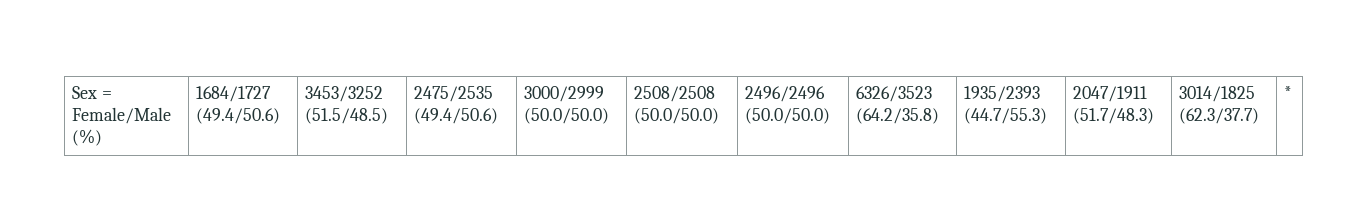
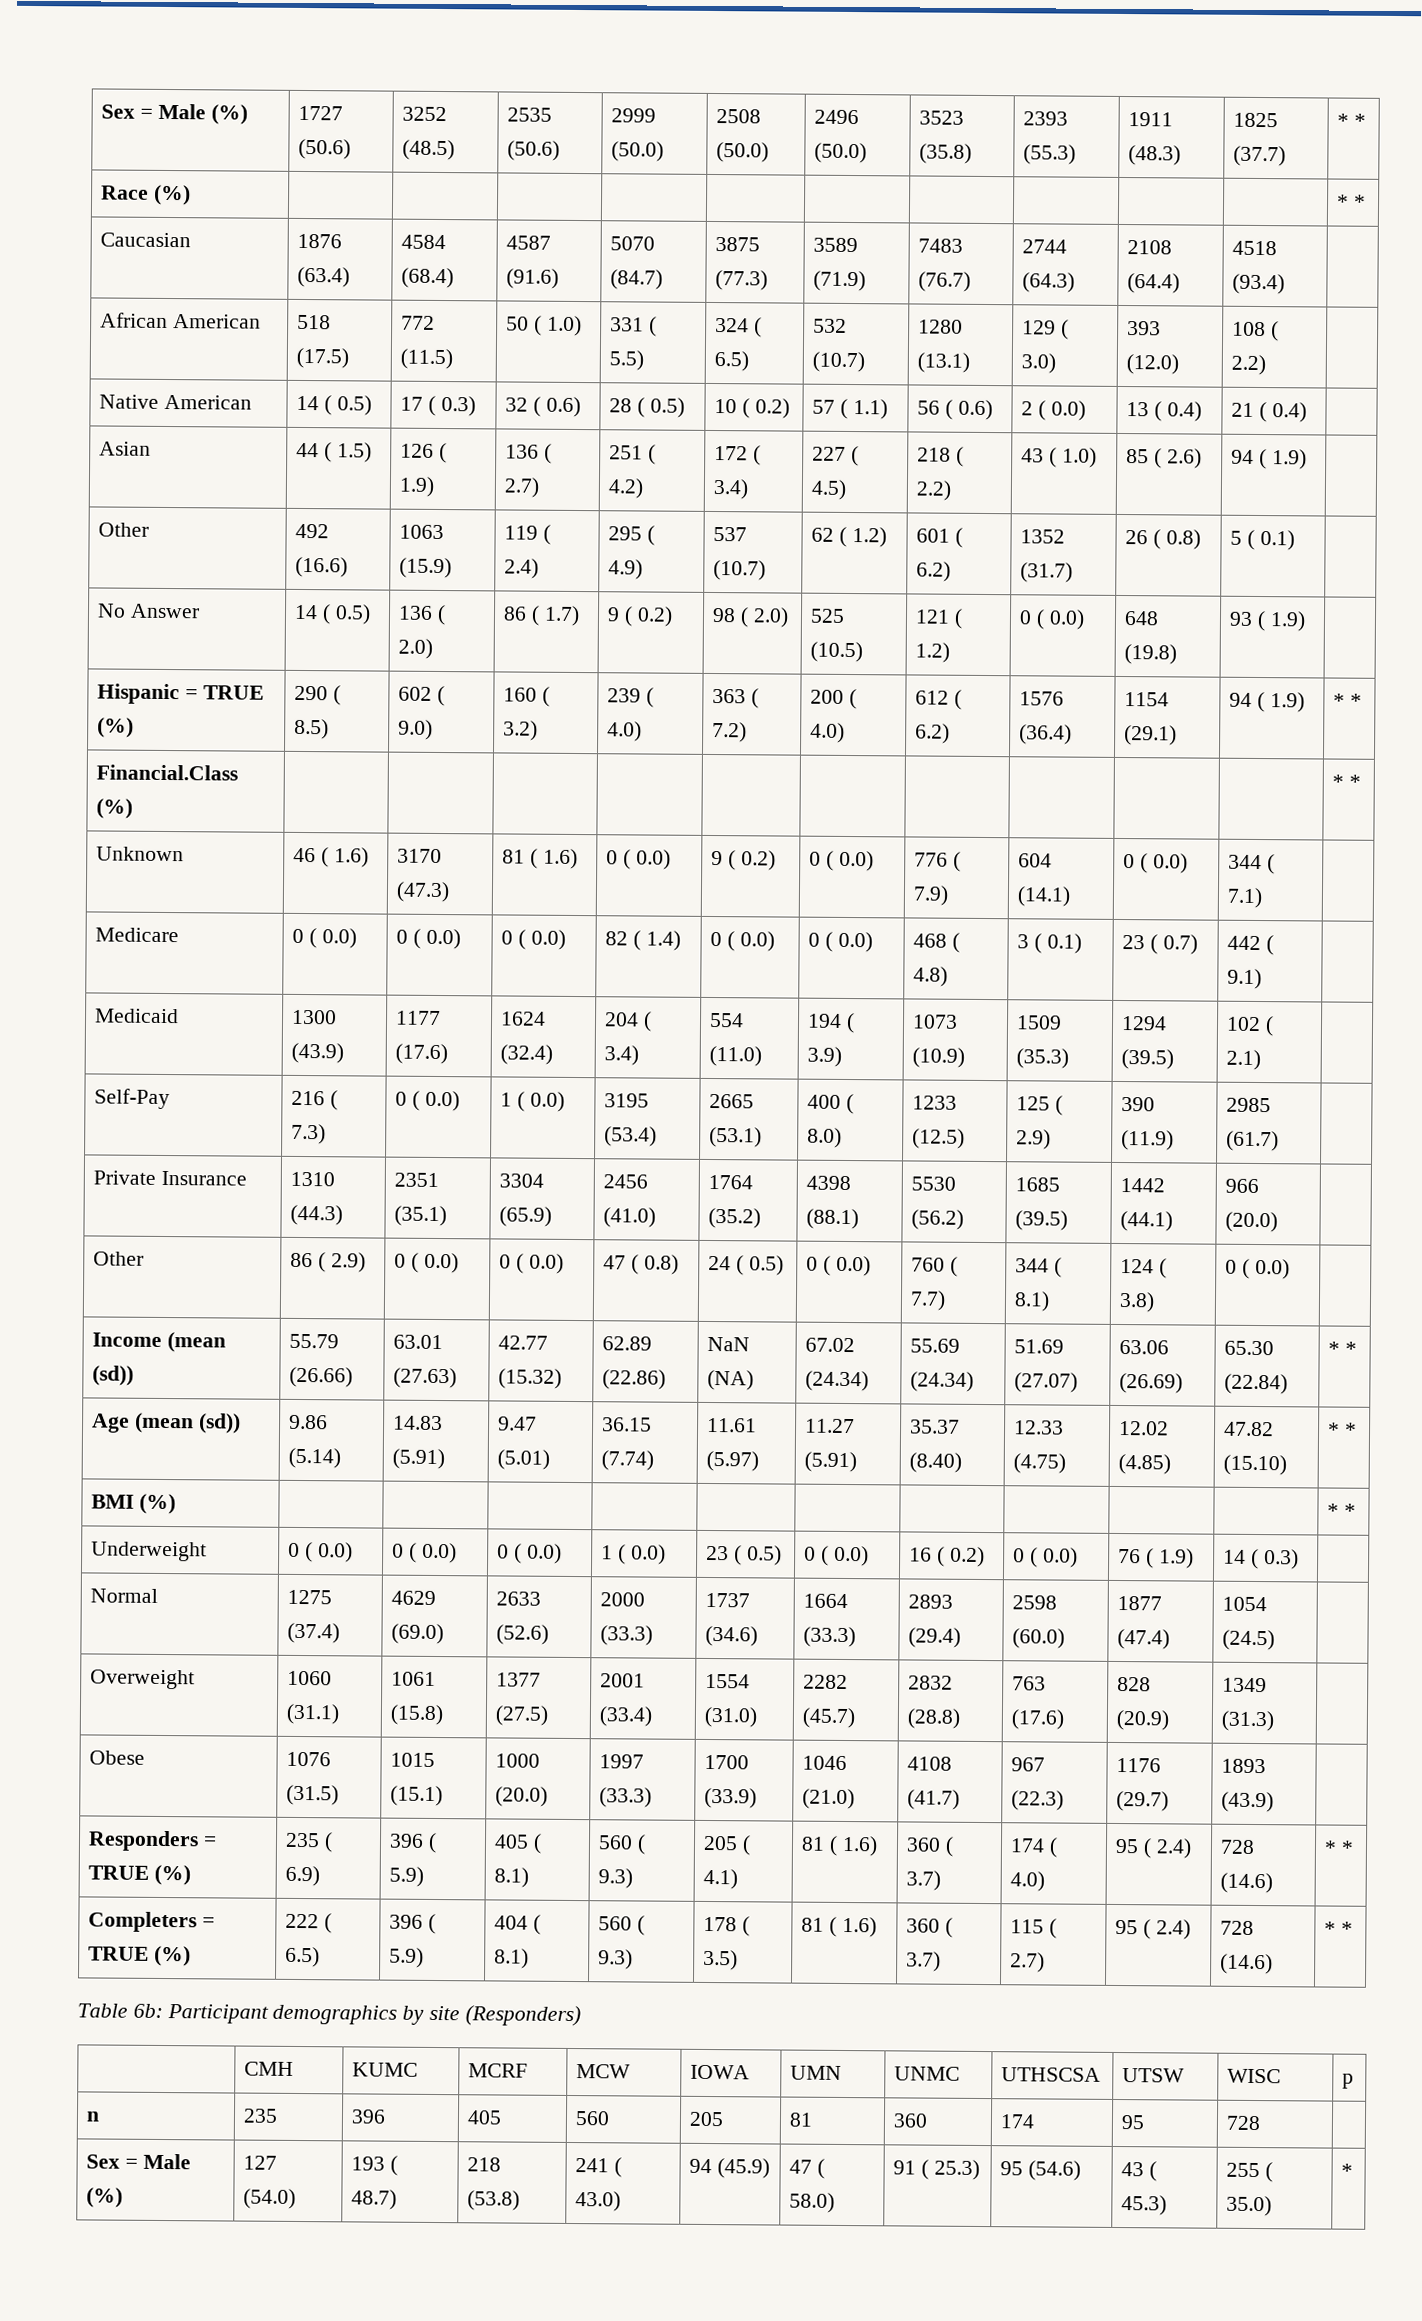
[72,86,112,99] [72,107,172,124] [72,129,103,146] [196,86,272,102] [196,108,281,124] [305,86,384,102] [305,108,389,124] [414,86,494,102] [414,108,499,124] [524,86,605,102] [524,108,610,124] [634,86,716,102] [634,108,720,124] [745,86,826,102] [745,108,831,124] [856,86,933,102] [856,108,940,124] [964,86,1041,102] [964,108,1048,124] [1073,86,1148,102] [1073,108,1155,124] [1179,86,1256,102] [1179,108,1260,124] Sex = Female/Male (%) | 1684/1727 (49.4/50.6) | 3453/3252 (51.5/48.5) | 2475/2535 (49.4/50.6) | 3000/2999 (50.0/50.0) | 2508/2508 (50.0/50.0) | 2496/2496 (50.0/50.0) | 6326/3523 (64.2/35.8) | 1935/2393 (44.7/55.3) | 2047/1911 (51.7/48.3) | 3014/1825 (62.3/37.7) -> [101,103,248,125] [298,105,344,121] [298,138,352,160] [402,106,448,122] [402,139,456,161] [507,107,553,122] [507,140,561,161] [611,108,657,123] [611,141,665,162] [716,109,762,124] [716,142,770,163] [814,109,860,125] [814,142,868,164] [919,110,965,125] [919,143,973,164] [1023,111,1069,126] [1023,144,1077,165] [1128,112,1174,127] [1128,145,1182,166] [1233,112,1279,128] [1233,145,1287,167] [1337,113,1367,128] [101,184,192,206] [1336,194,1367,209] [100,232,192,248] [297,233,343,249] [297,266,351,288] [401,234,447,250] [401,267,455,289] [506,235,552,250] [506,268,560,289] [610,236,656,251] [610,269,664,290] [715,237,761,252] [715,270,769,291] [813,237,859,253] [813,270,867,292] [918,238,964,253] [918,271,972,292] [1022,239,1068,254] [1022,272,1076,293] [1127,240,1173,255] [1127,273,1181,294] [1232,240,1278,256] [1232,273,1286,295] [100,312,262,329] [297,314,332,330] [296,347,350,369] [401,315,436,330] [400,348,454,370] [506,315,583,337] [610,316,658,337] [609,350,645,371] [715,317,763,338] [714,351,750,372] [813,318,848,333] [812,351,866,373] [918,319,964,334] [917,352,971,373] [1022,319,1070,340] [1021,353,1057,374] [1127,321,1162,336] [1126,354,1180,375] [1232,321,1280,342] [1231,354,1267,376] [99,394,253,410] [296,395,373,416] [400,395,477,417] [505,396,582,418] [609,397,686,418] [714,398,791,419] [812,398,889,420] [917,399,994,421] [1021,400,1087,421] [1126,401,1203,422] [1231,402,1308,423] [99,441,152,456] [296,442,373,463] [400,442,448,464] [399,476,436,497] [505,443,553,464] [504,477,541,498] [609,444,657,465] [608,478,644,499] [714,445,762,466] [713,479,749,500] [812,446,860,467] [811,479,847,500] [917,446,965,467] [916,480,952,501] [1021,447,1098,468] [1126,448,1203,469] [1231,448,1308,470] [98,522,150,537] [295,523,330,539] [295,556,349,578] [399,524,445,540] [399,557,453,579] [504,524,552,545] [504,558,540,579] [608,525,656,546] [608,559,644,580] [713,527,748,542] [713,560,767,581] [811,526,888,548] [916,527,964,548] [916,561,952,582] [1020,529,1066,544] [1020,562,1074,583] [1125,529,1202,550] [1230,529,1296,551] [97,603,201,619] [294,604,372,625] [398,604,447,626] [398,638,434,659] [503,605,581,627] [607,606,674,627] [712,607,790,628] [810,608,846,623] [810,641,864,663] [915,608,964,629] [915,642,951,663] [1019,609,1086,630] [1124,611,1160,626] [1124,644,1178,665] [1229,610,1307,632] [97,683,265,705] [97,717,135,738] [294,685,342,706] [294,718,330,740] [398,685,446,707] [398,719,434,740] [503,686,551,707] [503,720,539,741] [607,687,655,708] [607,721,643,742] [712,688,760,709] [712,721,748,743] [810,689,858,710] [810,722,846,743] [915,689,963,710] [915,723,951,744] [1019,691,1065,706] [1019,724,1073,745] [1124,692,1170,707] [1124,725,1178,746] [1229,691,1306,713] [1333,693,1363,708] [96,764,239,781] [96,798,134,819] [1332,774,1362,789] [96,846,185,862] [293,847,370,868] [397,848,443,864] [396,881,451,903] [502,848,579,870] [606,849,672,870] [711,850,777,871] [809,850,875,872] [914,851,962,872] [913,885,950,906] [1018,853,1053,868] [1017,886,1072,907] [1123,853,1189,874] [1228,854,1276,875] [1227,887,1264,909] [95,927,180,943] [292,928,358,949] [396,928,462,950] [501,929,567,950] [605,930,682,951] [710,931,776,952] [808,931,874,953] [913,932,961,953] [913,966,949,987] [1017,933,1083,954] [1122,934,1199,955] [1227,935,1275,956] [1227,968,1263,990] [94,1008,180,1024] [291,1009,338,1025] [291,1042,345,1064] [395,1010,442,1026] [395,1043,449,1065] [500,1011,547,1026] [500,1044,554,1065] [604,1011,653,1032] [604,1045,640,1066] [709,1012,745,1028] [709,1045,763,1067] [807,1012,856,1034] [807,1046,843,1067] [912,1014,959,1029] [912,1047,966,1068] [1016,1015,1063,1030] [1016,1048,1070,1069] [1121,1016,1168,1031] [1121,1049,1175,1070] [1226,1016,1275,1037] [1226,1049,1262,1071] [94,1088,171,1110] [291,1090,339,1111] [291,1123,327,1145] [395,1090,461,1112] [500,1091,566,1112] [604,1093,650,1108] [604,1126,658,1147] [709,1093,755,1109] [709,1126,763,1148] [807,1093,855,1115] [807,1127,843,1148] [912,1095,958,1110] [912,1128,966,1149] [1016,1095,1064,1116] [1016,1129,1052,1150] [1121,1097,1156,1112] [1121,1130,1175,1151] [1226,1097,1272,1113] [1226,1130,1280,1152] [93,1170,248,1186] [290,1171,336,1187] [290,1204,344,1226] [394,1172,440,1188] [394,1205,448,1227] [499,1173,545,1188] [499,1206,553,1227] [603,1174,649,1189] [603,1207,657,1228] [708,1174,754,1190] [708,1207,762,1229] [806,1175,852,1191] [806,1208,860,1230] [911,1176,957,1191] [911,1209,965,1230] [1015,1177,1061,1192] [1015,1210,1069,1231] [1120,1178,1166,1193] [1120,1211,1174,1232] [1225,1178,1260,1194] [1225,1211,1279,1233] [93,1251,145,1266] [290,1252,367,1273] [394,1252,460,1274] [499,1253,565,1274] [603,1254,680,1275] [708,1255,785,1276] [806,1255,872,1277] [911,1256,959,1277] [910,1290,947,1311] [1015,1257,1063,1278] [1014,1291,1051,1312] [1120,1258,1168,1279] [1119,1292,1156,1313] [1225,1258,1291,1280] [92,1332,227,1353] [92,1365,135,1386] [289,1333,340,1349] [289,1366,354,1388] [393,1334,444,1350] [393,1367,458,1389] [498,1335,549,1350] [498,1368,563,1389] [602,1336,653,1351] [602,1369,667,1390] [707,1336,751,1352] [707,1369,755,1391] [805,1337,856,1353] [805,1370,870,1392] [910,1338,961,1353] [910,1371,975,1392] [1014,1339,1065,1354] [1014,1372,1079,1393] [1119,1340,1170,1355] [1119,1372,1184,1394] [1224,1340,1275,1356] [1224,1373,1289,1395] [1328,1341,1358,1356] [91,1412,242,1434] [289,1414,329,1430] [288,1447,342,1469] [393,1415,444,1431] [392,1448,446,1470] [498,1416,538,1431] [497,1449,551,1470] [602,1417,653,1432] [601,1450,655,1471] [707,1417,758,1433] [706,1450,760,1472] [805,1418,856,1434] [804,1451,858,1473] [910,1419,961,1434] [909,1452,963,1473] [1014,1420,1065,1435] [1013,1453,1067,1474] [1118,1420,1170,1436] [1118,1453,1172,1475] [1223,1421,1275,1437] [1223,1454,1288,1476] [1327,1422,1358,1437] [91,1493,177,1515] [1327,1503,1357,1518] [91,1541,208,1562] [288,1542,354,1563] [392,1542,458,1564] [497,1543,563,1564] [601,1544,667,1565] [706,1545,783,1566] [804,1545,870,1567] [909,1546,986,1568] [1013,1547,1079,1568] [1118,1548,1195,1569] [1223,1548,1300,1570] [90,1588,159,1603] [287,1589,333,1605] [287,1622,341,1644] [391,1590,437,1606] [391,1623,445,1645] [496,1591,542,1606] [496,1624,550,1645] [600,1592,646,1607] [600,1625,654,1646] [705,1592,751,1608] [705,1625,759,1647] [803,1593,849,1609] [803,1626,857,1648] [908,1594,954,1609] [908,1627,962,1648] [1012,1595,1058,1610] [1012,1628,1066,1649] [1117,1595,1163,1611] [1117,1628,1171,1650] [1222,1596,1268,1612] [1222,1629,1276,1651] [90,1669,196,1690] [287,1670,333,1686] [286,1703,341,1725] [391,1671,437,1686] [390,1704,445,1726] [496,1672,542,1687] [495,1705,549,1726] [600,1673,646,1688] [599,1706,653,1727] [705,1673,751,1689] [704,1706,758,1728] [803,1674,849,1690] [802,1707,856,1729] [908,1675,954,1690] [907,1708,961,1729] [1012,1676,1047,1691] [1011,1709,1065,1730] [1117,1676,1152,1692] [1116,1709,1170,1731] [1222,1677,1268,1693] [1221,1710,1275,1732] [89,1750,146,1765] [286,1751,332,1767] [286,1784,340,1806] [390,1752,436,1767] [390,1785,444,1807] [495,1753,541,1768] [495,1786,549,1807] [599,1754,645,1769] [599,1787,653,1808] [704,1754,750,1770] [704,1787,758,1809] [802,1755,848,1771] [802,1788,856,1810] [907,1756,953,1771] [907,1789,961,1810] [1011,1757,1046,1772] [1011,1790,1065,1811] [1116,1757,1162,1773] [1116,1790,1170,1812] [1221,1758,1267,1774] [1221,1791,1275,1813] [88,1830,218,1852] [88,1864,192,1886] [285,1832,334,1853] [285,1865,321,1887] [389,1832,438,1854] [389,1866,425,1887] [494,1833,543,1854] [494,1867,530,1888] [598,1834,647,1855] [598,1868,634,1889] [703,1835,752,1856] [703,1868,739,1890] [801,1835,879,1857] [906,1836,955,1857] [906,1870,942,1891] [1010,1837,1059,1858] [1010,1871,1046,1892] [1115,1838,1193,1859] [1220,1839,1256,1855] [1220,1872,1274,1894] [1324,1840,1355,1855] [88,1911,216,1933] [88,1945,192,1967] [285,1913,333,1934] [285,1946,321,1968] [389,1913,437,1935] [389,1947,425,1968] [494,1914,542,1935] [494,1948,530,1969] [598,1915,646,1936] [598,1949,634,1970] [703,1916,751,1937] [703,1949,739,1971] [801,1916,878,1938] [906,1917,954,1938] [906,1951,942,1972] [1010,1918,1058,1939] [1010,1952,1046,1973] [1115,1919,1192,1940] [1220,1920,1255,1936] [1220,1953,1274,1975] [1324,1921,1354,1936] [77,2003,581,2027] [244,2061,295,2076] [352,2062,419,2077] [468,2063,529,2078] [576,2064,632,2079] [690,2064,751,2080] [790,2065,843,2080] [894,2066,961,2081] [1001,2067,1102,2082] [1122,2068,1186,2083] [1227,2068,1282,2084] [1342,2073,1355,2089] [86,2111,101,2122] [243,2108,279,2123] [351,2109,387,2124] [467,2110,503,2125] [575,2111,611,2126] [689,2111,725,2127] [789,2112,814,2127] [893,2113,929,2128] [1000,2114,1036,2129] [1121,2115,1146,2130] [1226,2115,1262,2131] [86,2153,192,2170] [86,2187,124,2208] [243,2155,278,2170] [243,2188,297,2209] [351,2155,399,2176] [351,2189,398,2210] [467,2157,502,2172] [467,2190,521,2211] [575,2157,623,2178] [575,2191,622,2212] [689,2158,771,2179] [789,2158,826,2179] [789,2192,836,2213] [893,2159,981,2181] [1000,2160,1082,2181] [1121,2161,1158,2182] [1121,2195,1168,2216] [1226,2162,1274,2183] [1226,2195,1273,2217] Sex = Male (%) | 1727 (50.6) | 3252 (48.5) | 2535 (50.6) | 2999 (50.0) | 2508 (50.0) | 2496 (50.0) | 3523 (35.8) | 2393 (55.3) | 1911 (48.3) | 1825 (37.7) | * * // Race (%) | | | | | | | | | | | * * // Caucasian | 1876 (63.4) | 4584 (68.4) | 4587 (91.6) | 5070 (84.7) | 3875 (77.3) | 3589 (71.9) | 7483 (76.7) | 2744 (64.3) | 2108 (64.4) | 4518 (93.4) | // African American | 518 (17.5) | 772 (11.5) | 50 ( 1.0) | 331 ( 5.5) | 324 ( 6.5) | 532 (10.7) | 1280 (13.1) | 129 ( 3.0) | 393 (12.0) | 108 ( 2.2) | // Native American | 14 ( 0.5) | 17 ( 0.3) | 32 ( 0.6) | 28 ( 0.5) | 10 ( 0.2) | 57 ( 1.1) | 56 ( 0.6) | 2 ( 0.0) | 13 ( 0.4) | 21 ( 0.4) | // Asian | 44 ( 1.5) | 126 ( 1.9) | 136 ( 2.7) | 251 ( 4.2) | 172 ( 3.4) | 227 ( 4.5) | 218 ( 2.2) | 43 ( 1.0) | 85 ( 2.6) | 94 ( 1.9) | // Other | 492 (16.6) | 1063 (15.9) | 119 ( 2.4) | 295 ( 4.9) | 537 (10.7) | 62 ( 1.2) | 601 ( 6.2) | 1352 (31.7) | 26 ( 0.8) | 5 ( 0.1) | // No Answer | 14 ( 0.5) | 136 ( 2.0) | 86 ( 1.7) | 9 ( 0.2) | 98 ( 2.0) | 525 (10.5) | 121 ( 1.2) | 0 ( 0.0) | 648 (19.8) | 93 ( 1.9) | // Hispanic = TRUE (%) | 290 ( 8.5) | 602 ( 9.0) | 160 ( 3.2) | 239 ( 4.0) | 363 ( 7.2) | 200 ( 4.0) | 612 ( 6.2) | 1576 (36.4) | 1154 (29.1) | 94 ( 1.9) | * * // Financial.Class (%) | | | | | | | | | | | * * // Unknown | 46 ( 1.6) | 3170 (47.3) | 81 ( 1.6) | 0 ( 0.0) | 9 ( 0.2) | 0 ( 0.0) | 776 ( 7.9) | 604 (14.1) | 0 ( 0.0) | 344 ( 7.1) | // Medicare | 0 ( 0.0) | 0 ( 0.0) | 0 ( 0.0) | 82 ( 1.4) | 0 ( 0.0) | 0 ( 0.0) | 468 ( 4.8) | 3 ( 0.1) | 23 ( 0.7) | 442 ( 9.1) | // Medicaid | 1300 (43.9) | 1177 (17.6) | 1624 (32.4) | 204 ( 3.4) | 554 (11.0) | 194 ( 3.9) | 1073 (10.9) | 1509 (35.3) | 1294 (39.5) | 102 ( 2.1) | // Self-Pay | 216 ( 7.3) | 0 ( 0.0) | 1 ( 0.0) | 3195 (53.4) | 2665 (53.1) | 400 ( 8.0) | 1233 (12.5) | 125 ( 2.9) | 390 (11.9) | 2985 (61.7) | // Private Insurance | 1310 (44.3) | 2351 (35.1) | 3304 (65.9) | 2456 (41.0) | 1764 (35.2) | 4398 (88.1) | 5530 (56.2) | 1685 (39.5) | 1442 (44.1) | 966 (20.0) | // Other | 86 ( 2.9) | 0 ( 0.0) | 0 ( 0.0) | 47 ( 0.8) | 24 ( 0.5) | 0 ( 0.0) | 760 ( 7.7) | 344 ( 8.1) | 124 ( 3.8) | 0 ( 0.0) | // Income (mean (sd)) | 55.79 (26.66) | 63.01 (27.63) | 42.77 (15.32) | 62.89 (22.86) | NaN (NA) | 67.02 (24.34) | 55.69 (24.34) | 51.69 (27.07) | 63.06 (26.69) | 65.30 (22.84) | * * // Age (mean (sd)) | 9.86 (5.14) | 14.83 (5.91) | 9.47 (5.01) | 36.15 (7.74) | 11.61 (5.97) | 11.27 (5.91) | 35.37 (8.40) | 12.33 (4.75) | 12.02 (4.85) | 47.82 (15.10) | * * // BMI (%) | | | | | | | | | | | * * // Underweight | 0 ( 0.0) | 0 ( 0.0) | 0 ( 0.0) | 1 ( 0.0) | 23 ( 0.5) | 0 ( 0.0) | 16 ( 0.2) | 0 ( 0.0) | 76 ( 1.9) | 14 ( 0.3) | // Normal | 1275 (37.4) | 4629 (69.0) | 2633 (52.6) | 2000 (33.3) | 1737 (34.6) | 1664 (33.3) | 2893 (29.4) | 2598 (60.0) | 1877 (47.4) | 1054 (24.5) | // Overweight | 1060 (31.1) | 1061 (15.8) | 1377 (27.5) | 2001 (33.4) | 1554 (31.0) | 2282 (45.7) | 2832 (28.8) | 763 (17.6) | 828 (20.9) | 1349 (31.3) | // Obese | 1076 (31.5) | 1015 (15.1) | 1000 (20.0) | 1997 (33.3) | 1700 (33.9) | 1046 (21.0) | 4108 (41.7) | 967 (22.3) | 1176 (29.7) | 1893 (43.9) | // Responders = TRUE (%) | 235 ( 6.9) | 396 ( 5.9) | 405 ( 8.1) | 560 ( 9.3) | 205 ( 4.1) | 81 ( 1.6) | 360 ( 3.7) | 174 ( 4.0) | 95 ( 2.4) | 728 (14.6) | * * // Completers = TRUE (%) | 222 ( 6.5) | 396 ( 5.9) | 404 ( 8.1) | 560 ( 9.3) | 178 ( 3.5) | 81 ( 1.6) | 360 ( 3.7) | 115 ( 2.7) | 95 ( 2.4) | 728 (14.6) | * * // Table 6b: Participant demographics by site (Responders) // | CMH | KUMC | MCRF | MCW | IOWA | UMN | UNMC | UTHSCSA | UTSW | WISC | p // n | 235 | 396 | 405 | 560 | 205 | 81 | 360 | 174 | 95 | 728 | // Sex = Male (%) | 127 (54.0) | 193 ( 48.7) | 218 (53.8) | 241 ( 43.0) | 94 (45.9) | 47 ( 58.0) | 91 ( 25.3) | 95 (54.6) | 43 ( 45.3) | 255 ( 35.0)

